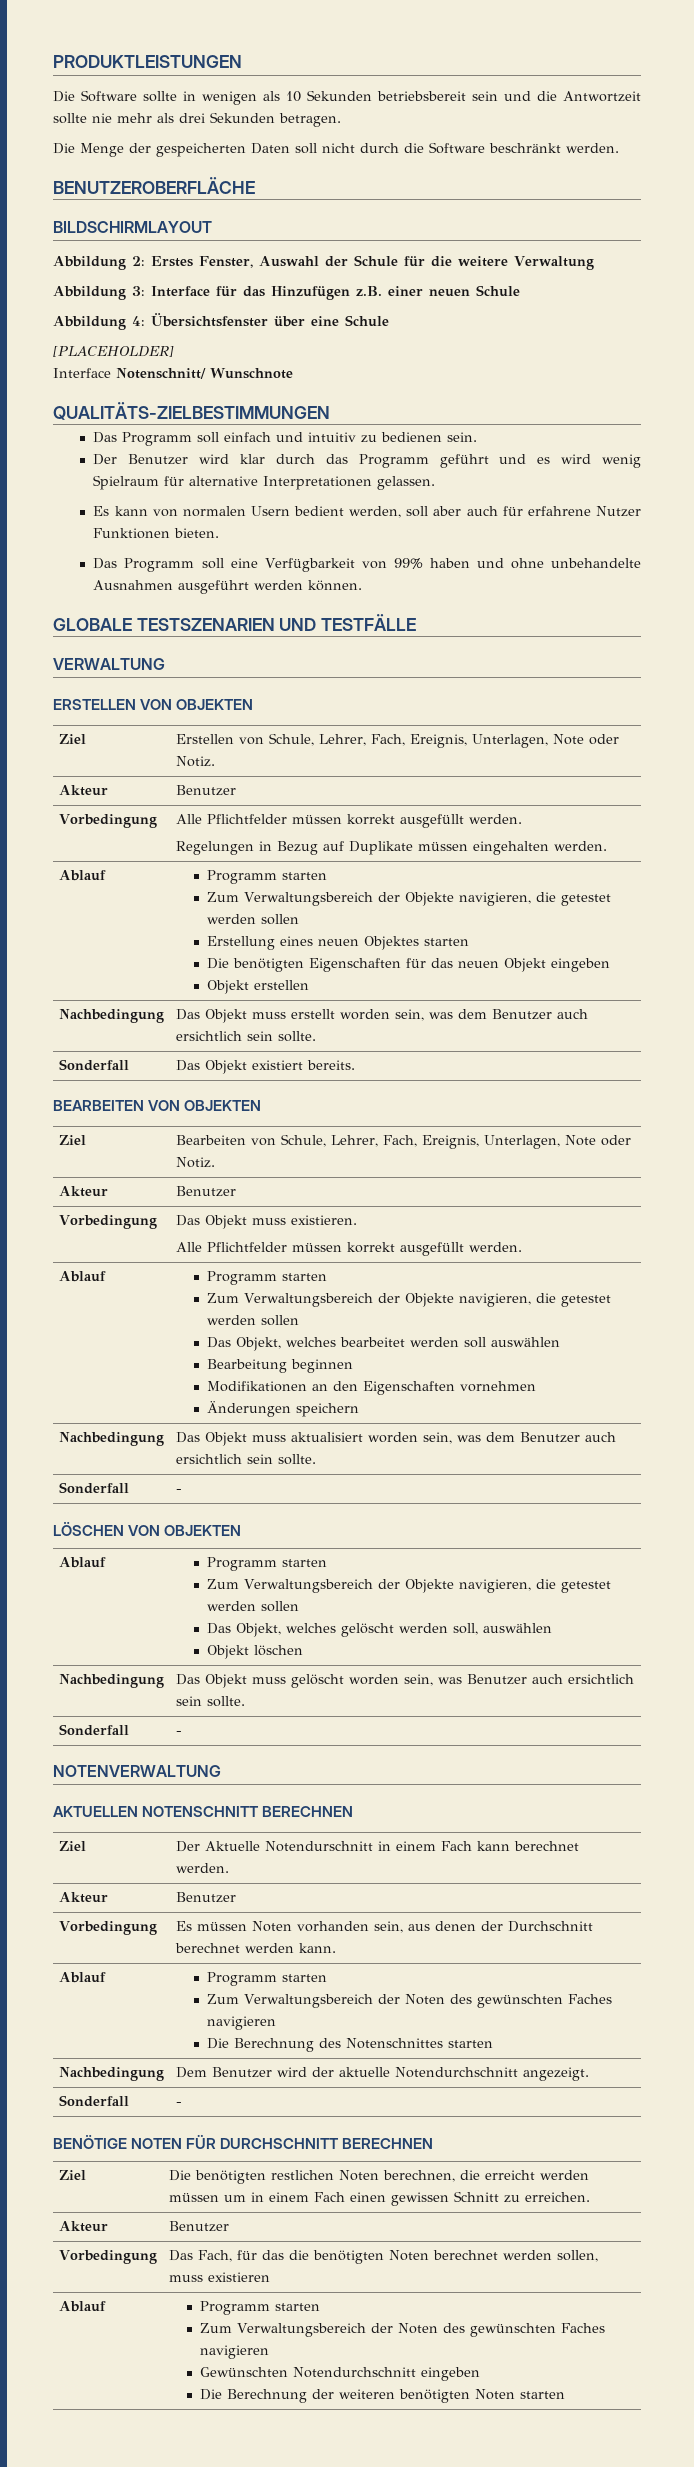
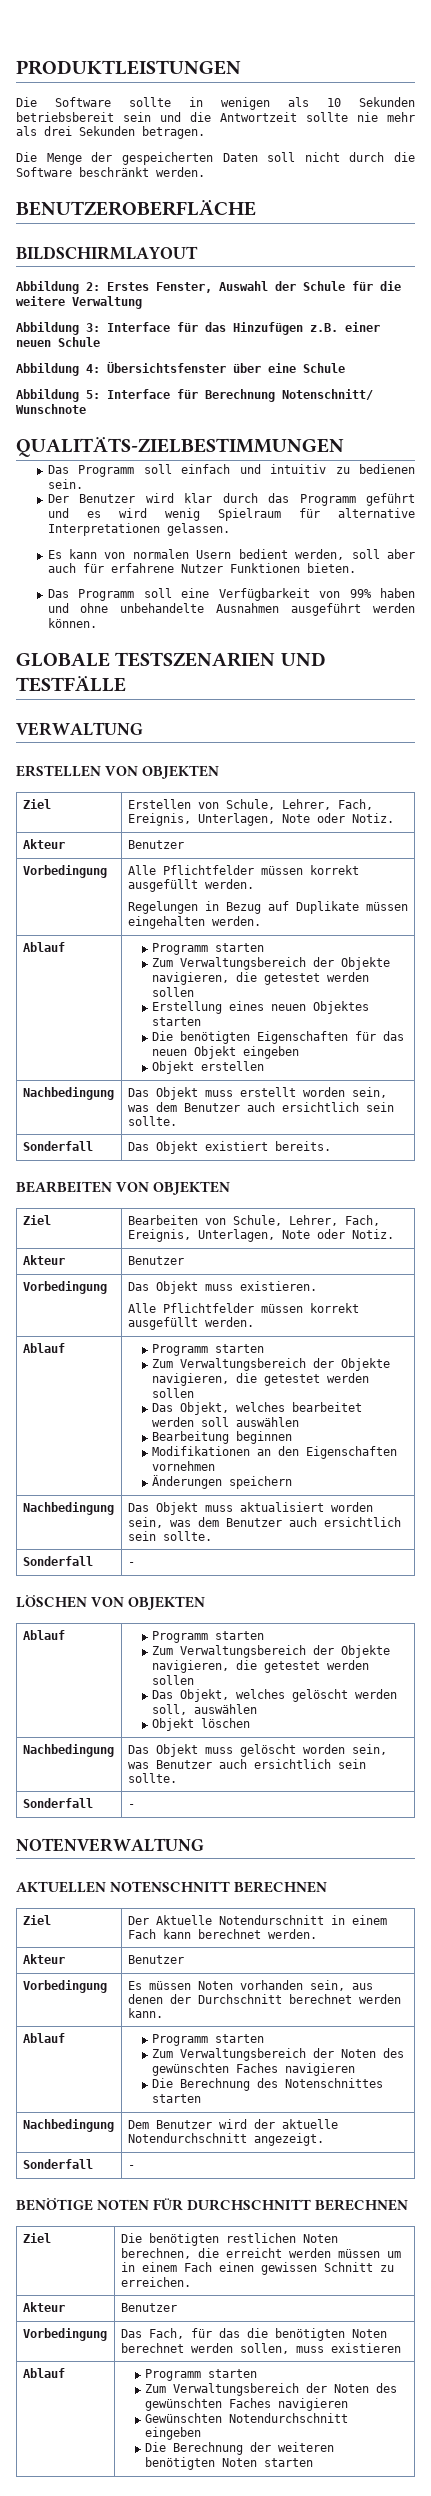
[53,346,174,357] [53,368,111,378] [PLACEHOLDER] // Interface -> [16,389,275,402] Abbildung 5: Interface für Berechnung

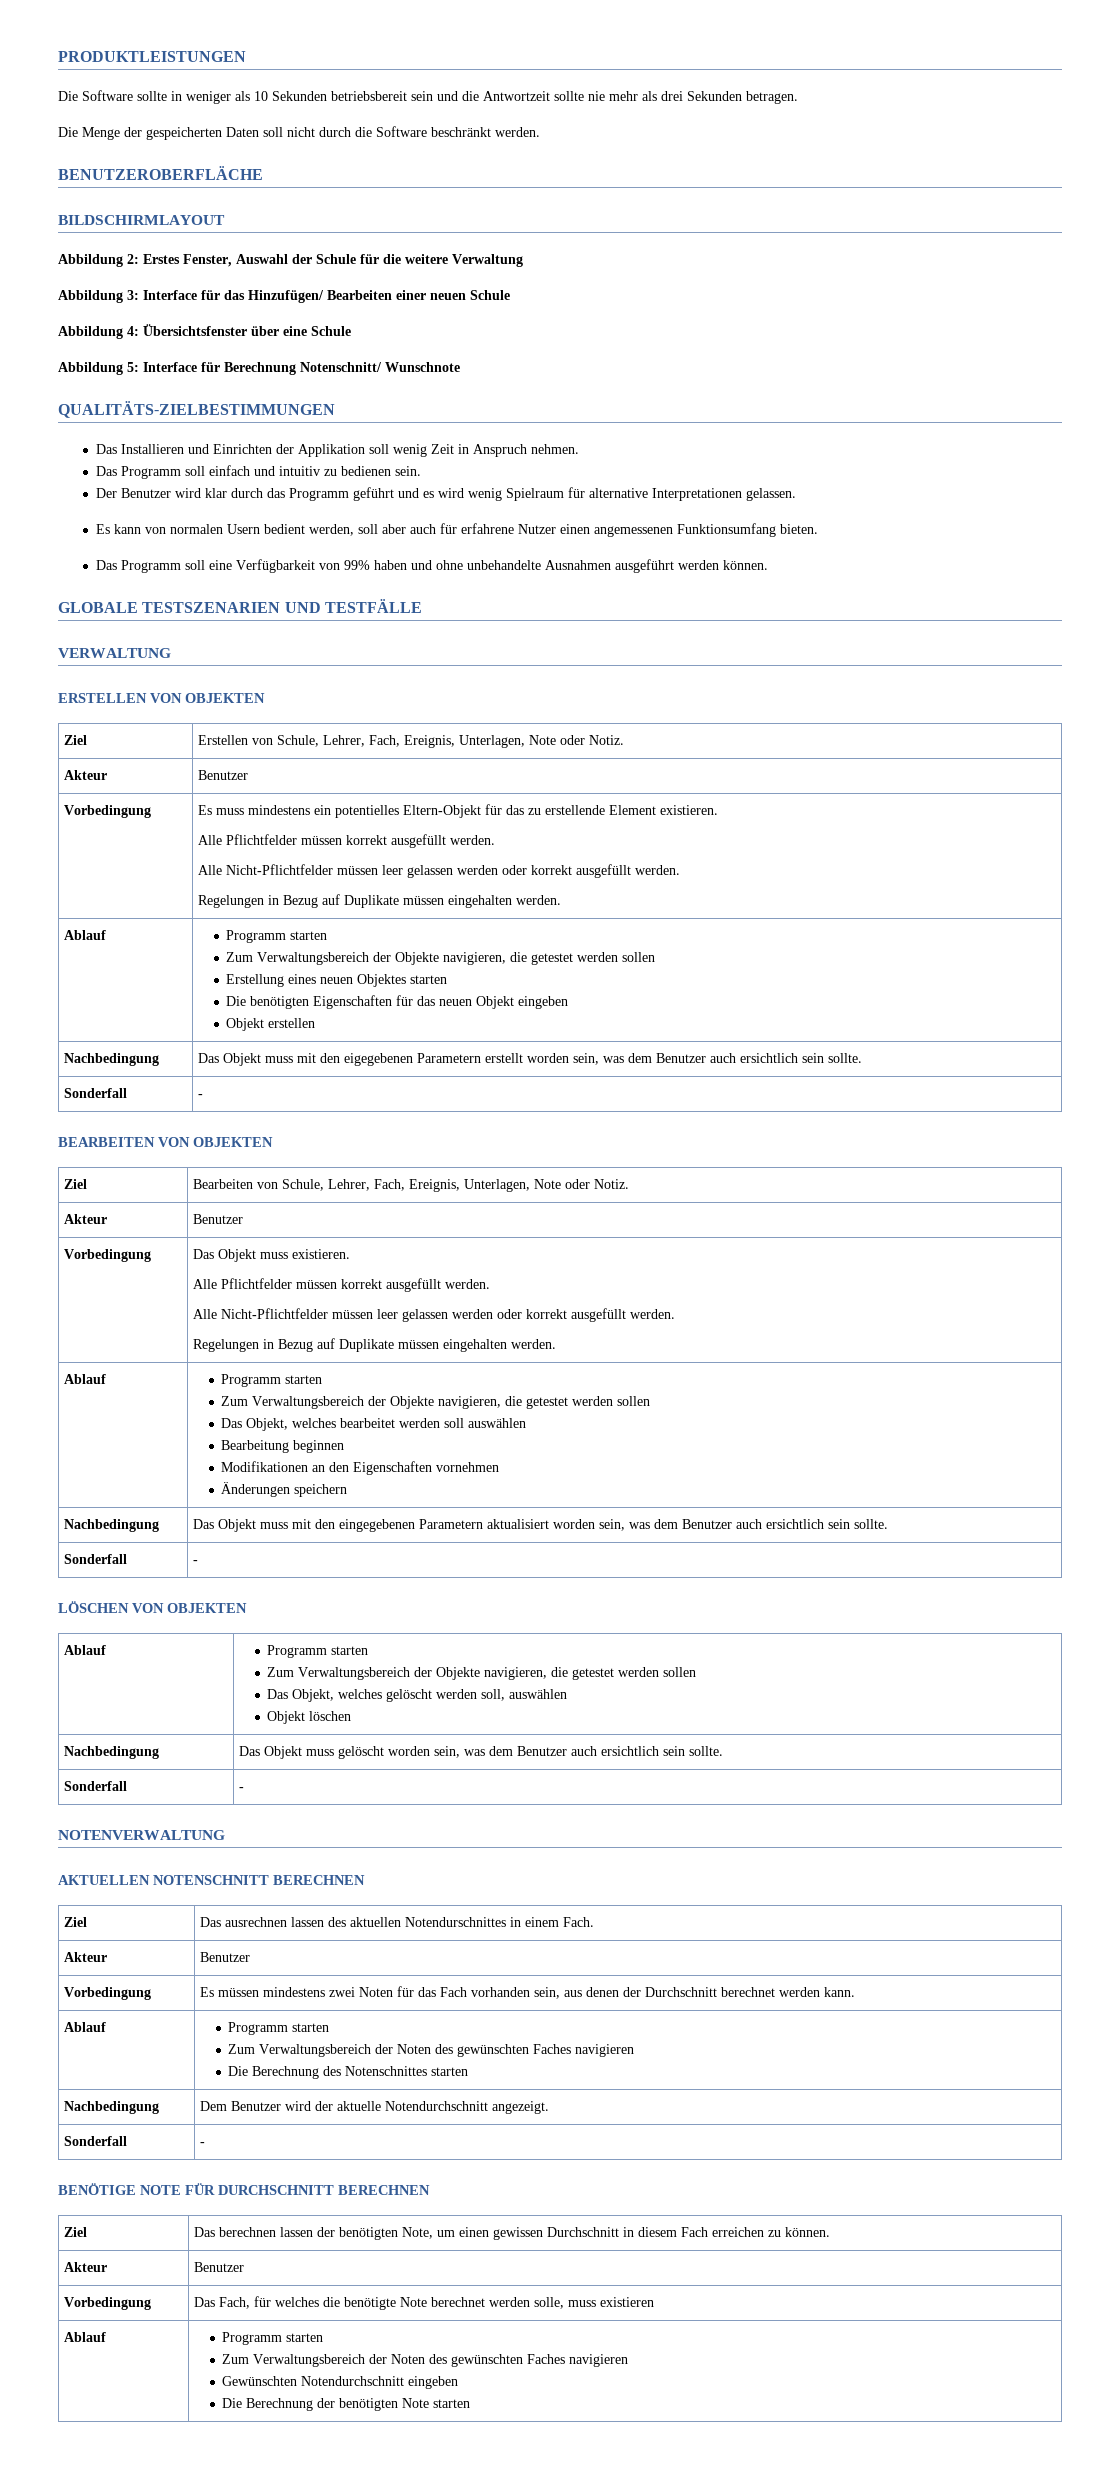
[221,97,270,110] wenigen -> [186,91,231,104] weniger
[233,322,338,335] Hinzufügen z.B. -> [248,290,392,303] Hinzufügen/ Bearbeiten
(344, 447) none -> [95,444,579,457] // Das Installieren und Einrichten der Applikation soll wenig Zeit in Anspruch nehmen.
[229,563,300,573] Funktionen -> [559,523,776,537] einen angemessenen Funktionsumfang
[127,865,359,875] [127,879,254,892] Alle Pflichtfelder müssen korrekt ausgefüllt werden. -> [197,804,718,818] [197,834,495,848] [197,864,680,878] Es muss mindestens ein potentielles Eltern-Objekt für das zu erstellende Element existieren. // Alle Pflichtfelder müssen korrekt ausgefüllt werden. // Alle Nicht-Pflichtfelder müssen leer gelassen werden oder korrekt ausgefüllt werden.
(233, 1093) none -> [296,1053,481,1066] mit den eigegebenen Parametern
[127,1141,331,1154] Das Objekt existiert bereits. -> [197,1094,203,1098] -
(254, 1322) none -> [192,1308,675,1322] [192,1338,556,1352] // Alle Nicht-Pflichtfelder müssen leer gelassen werden oder korrekt ausgefüllt werden. // Regelungen in Bezug auf Duplikate müssen eingehalten werden.
(233, 1508) none -> [291,1519,483,1532] mit den eingegebenen Parametern
(149, 1765) none -> [488,1746,513,1756] dem
[127,1915,387,1925] [127,1929,317,1939] Der Aktuelle Notendurschnitt in einem Fach kann berechnet werden. -> [199,1917,594,1927] Das ausrechnen lassen des aktuellen Notendurschnittes in einem Fach.
[197,1981,233,1990] Noten -> [262,1986,467,1997] mindestens zwei Noten für das Fach
[97,2199,150,2211] NOTEN -> [140,2185,181,2195] NOTE
[120,2233,338,2246] [120,2248,401,2259] [120,2262,394,2275] [120,2277,191,2287] Die benötigten restlichen Noten berechnen, die erreicht werden müssen um in einem Fach einen gewissen Schnitt zu erreichen. -> [193,2227,830,2240] Das berechnen lassen der benötigten Note, um einen gewissen Durchschnitt in diesem Fach erreichen zu können.
[218,2328,387,2341] [120,2343,289,2354] das die benötigten Noten berechnet werden sollen, -> [274,2297,564,2310] welches die benötigte Note berechnet werden solle,
[277,2442,334,2452] [144,2457,257,2470] weiteren benötigten Noten -> [339,2398,430,2411] benötigten Note

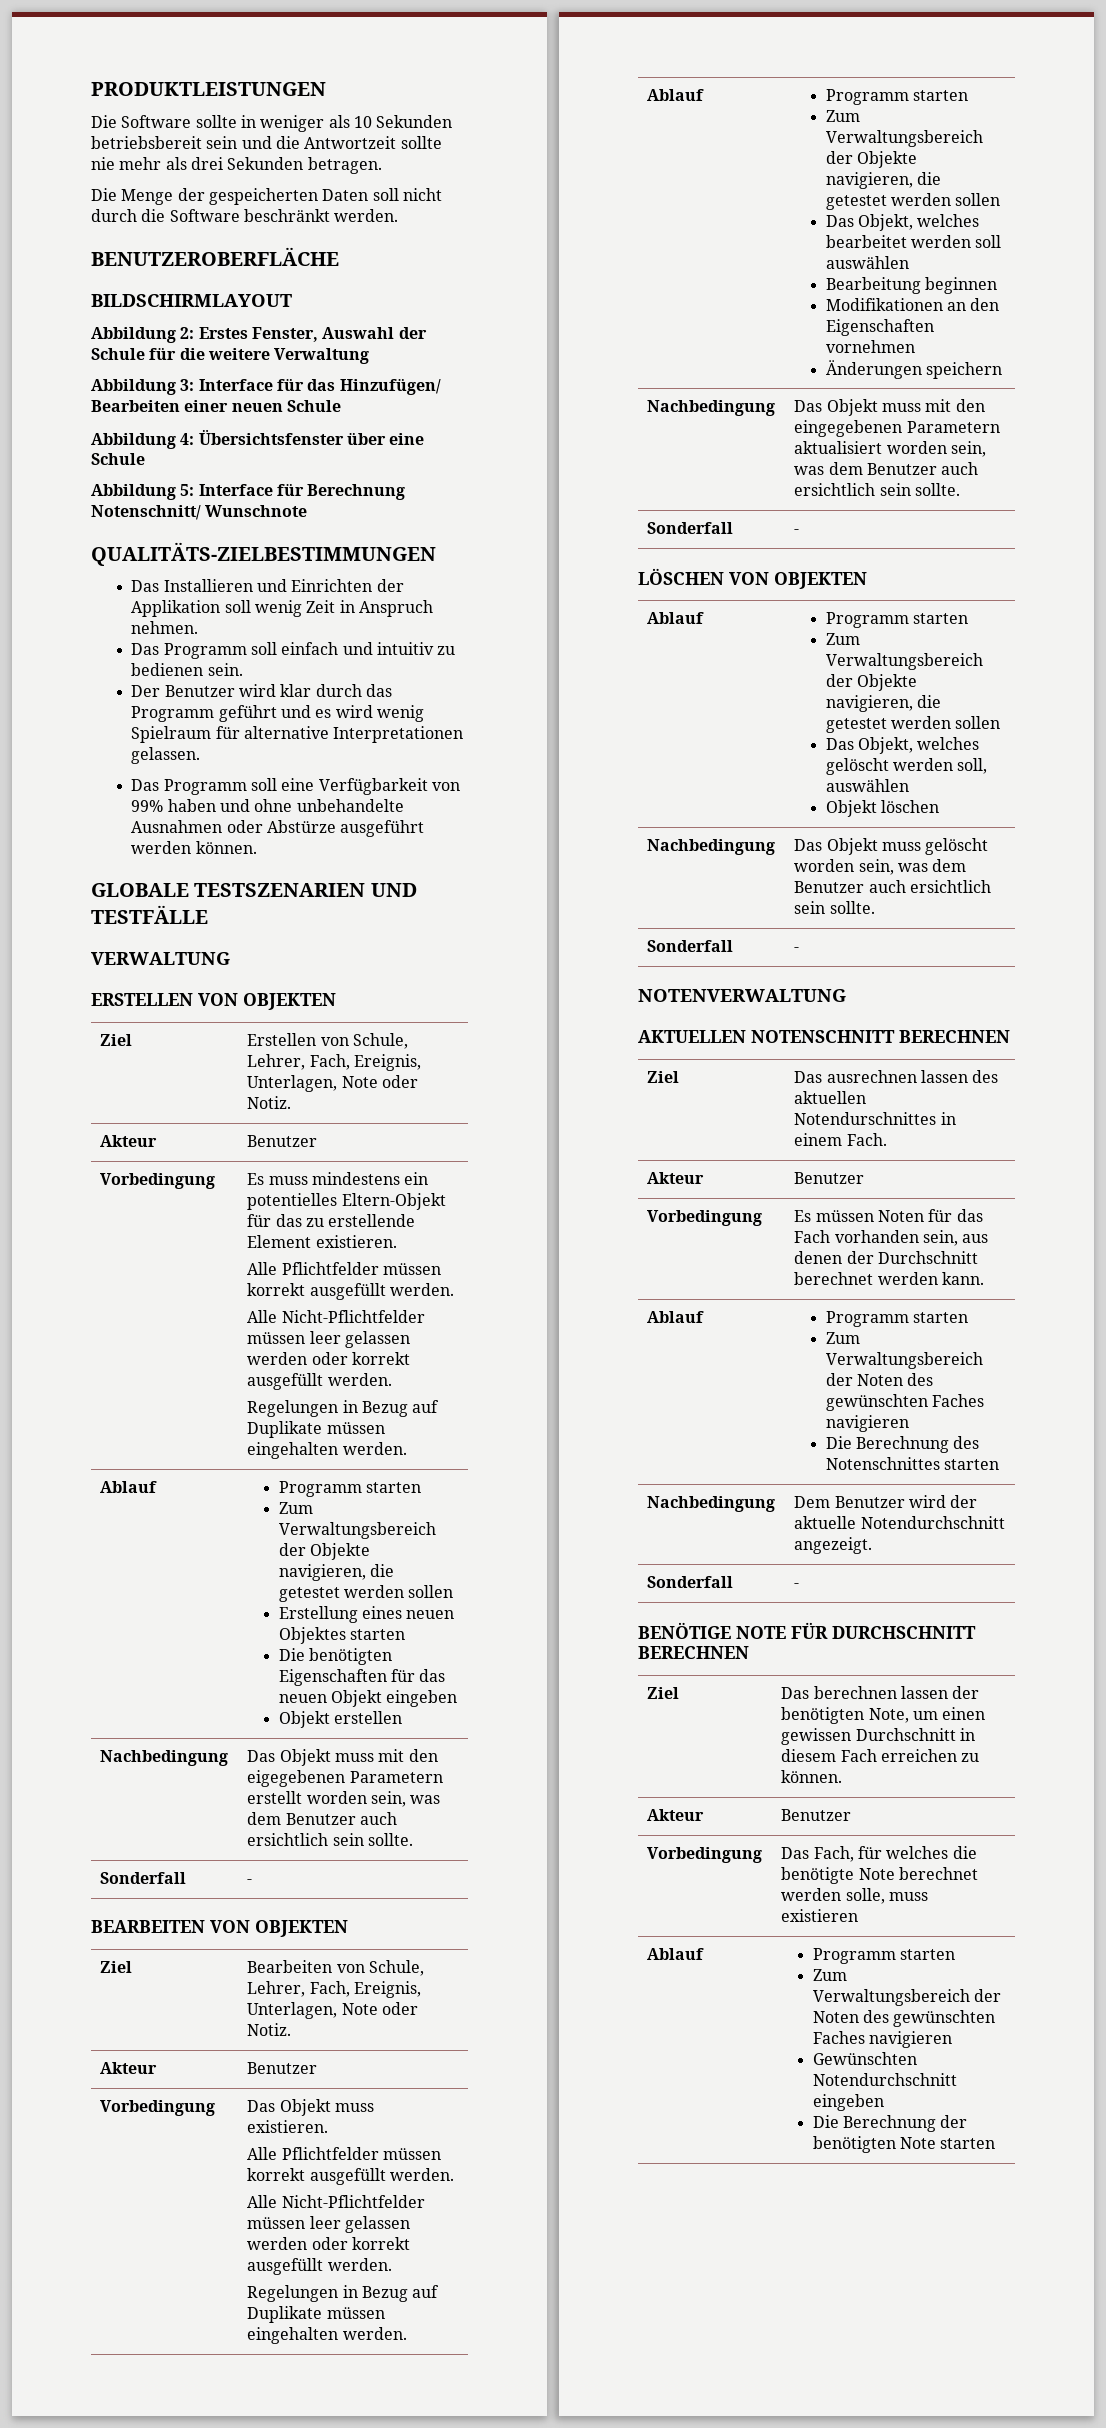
[95,523,818,537] // Es kann von normalen Usern bedient werden, soll aber auch für erfahrene Nutzer einen angemessenen Funktionsumfang bieten. -> (201, 755) none
(611, 565) none -> [226,820,337,833] oder Abstürze
[262,1987,355,1997] mindestens zwei -> (874, 1216) none

